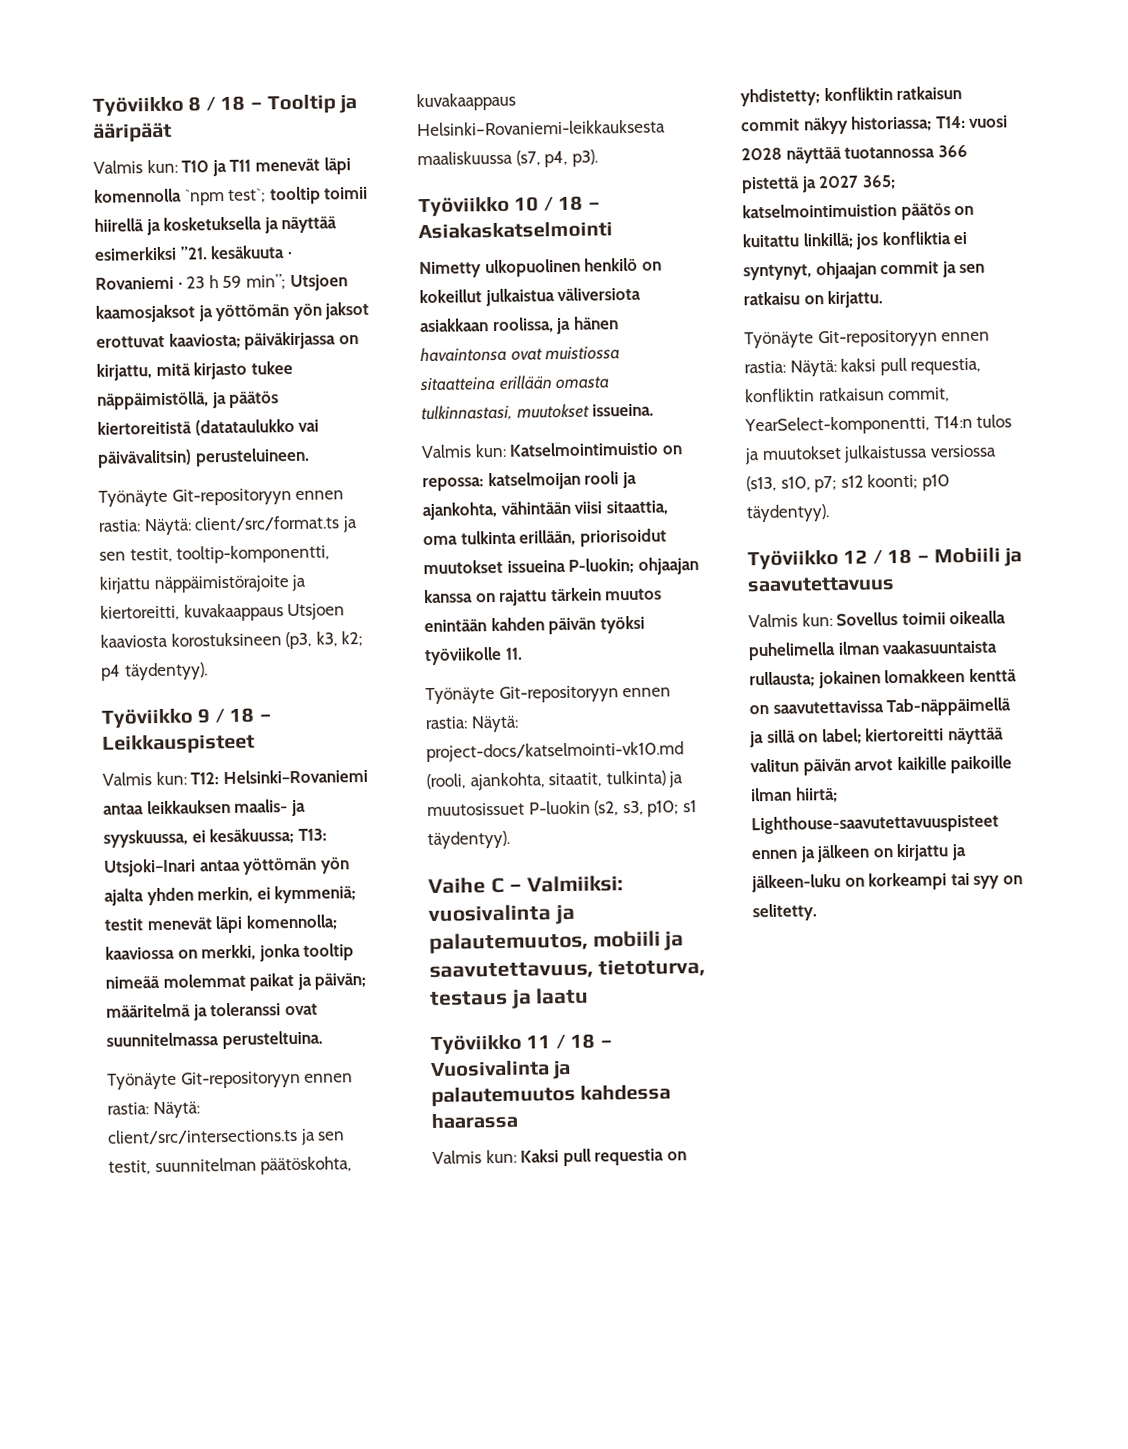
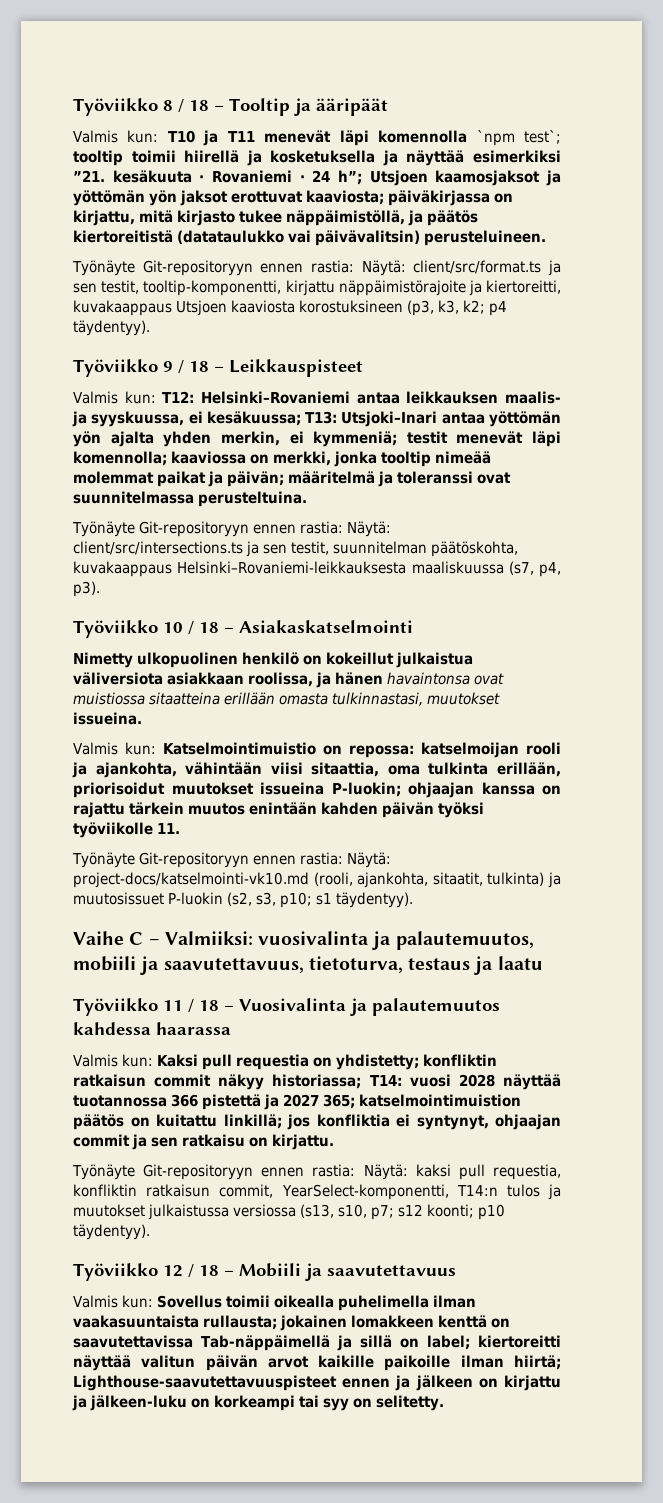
[186,274,286,290] 23 h 59 min”; -> [312,170,362,185] 24 h”;

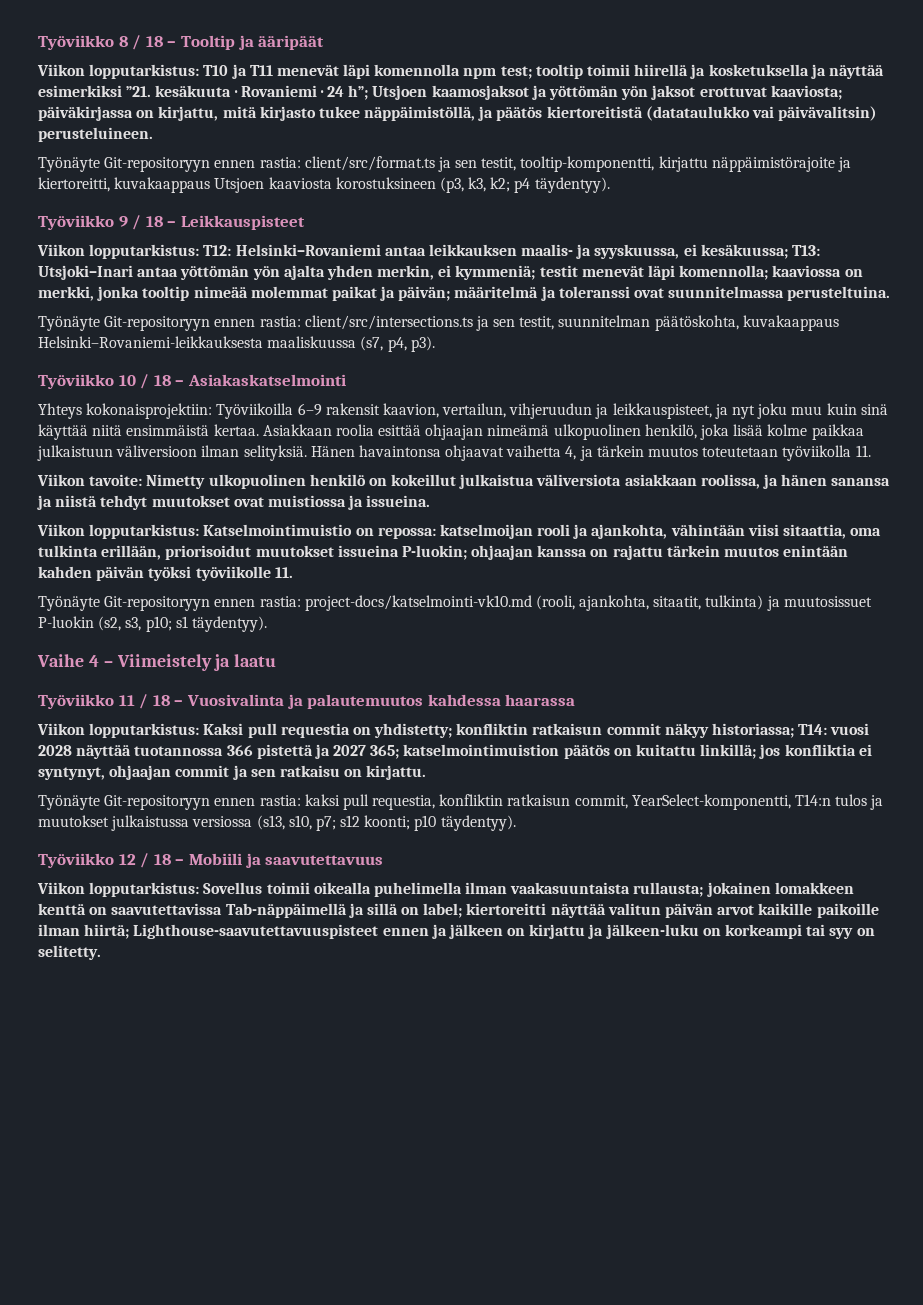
[73,130,159,143] Valmis kun: -> [37,64,200,79] Viikon lopputarkistus:
[476,130,561,146] `npm test`; -> [463,66,532,79] npm test;
[361,260,406,276] Näytä: -> (301, 162) none
[73,391,156,404] Valmis kun: -> [37,244,200,259] Viikon lopputarkistus:
[347,521,392,537] Näytä: -> (301, 321) none
(413, 626) none -> [38,403,888,419] [38,424,864,440] [37,445,871,461] [37,474,143,486] Yhteys kokonaisprojektiin: Työviikoilla 6–9 rakensit kaavion, vertailun, vihjeruudun ja leikkauspisteet, ja nyt joku muu kuin sinä käyttää niitä ensimmäistä kertaa. Asiakkaan roolia esittää ohjaajan nimeämä ulkopuolinen henkilö, joka lisää kolme paikkaa julkaistuun väliversioon ilman selityksiä. Hänen havaintonsa ohjaavat vaihetta 4, ja tärkein muutos toteutetaan työviikolla 11. // Viikon tavoite:
[387,672,505,685] [73,692,501,706] havaintonsa ovat muistiossa sitaatteina erillään omasta tulkinnastasi, muutokset -> [831,478,891,486] [37,495,364,510] sanansa ja niistä tehdyt muutokset ovat muistiossa ja
[73,742,156,755] Valmis kun: -> [37,524,200,539] Viikon lopputarkistus:
[347,852,392,868] Näytä: -> (301, 601) none
[129,931,534,950] [73,956,471,975] C – Valmiiksi: vuosivalinta ja palautemuutos, mobiili ja saavutettavuus, tietoturva, testaus -> [88,654,212,671] 4 – Viimeistely
[73,1054,154,1067] Valmis kun: -> [37,723,200,738] Viikon lopputarkistus:
[363,1164,408,1180] Näytä: -> (301, 800) none
[73,1295,154,1308] Valmis kun: -> [37,882,200,897] Viikon lopputarkistus:

